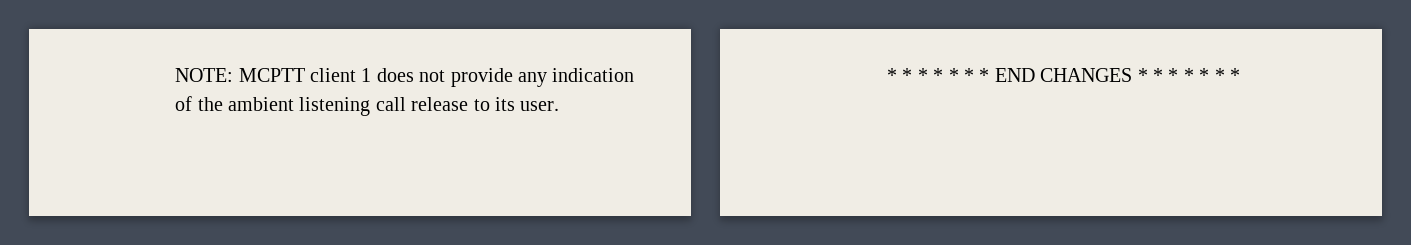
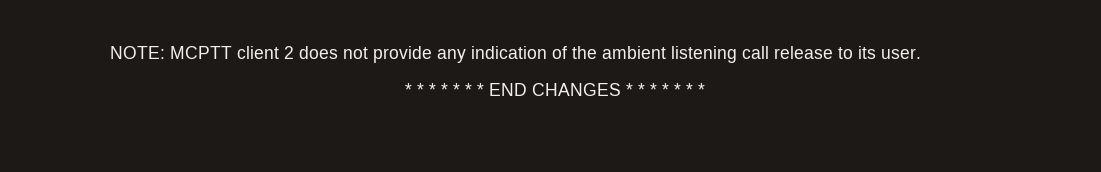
[361,68,372,82] 1 -> [283,46,294,59] 2

